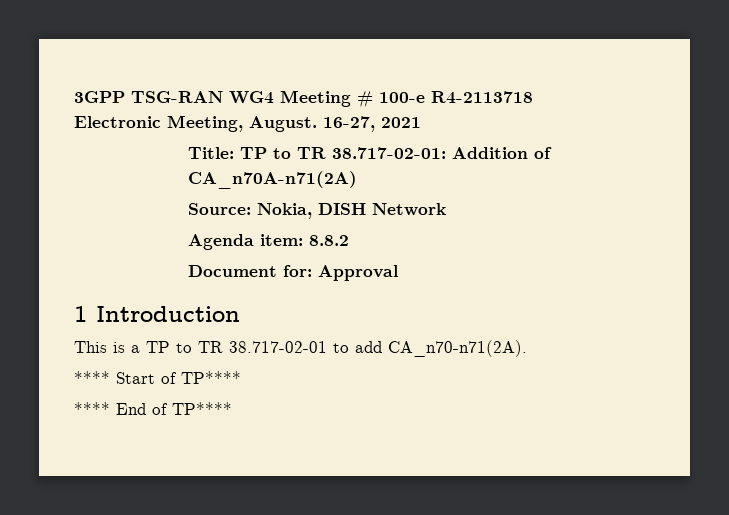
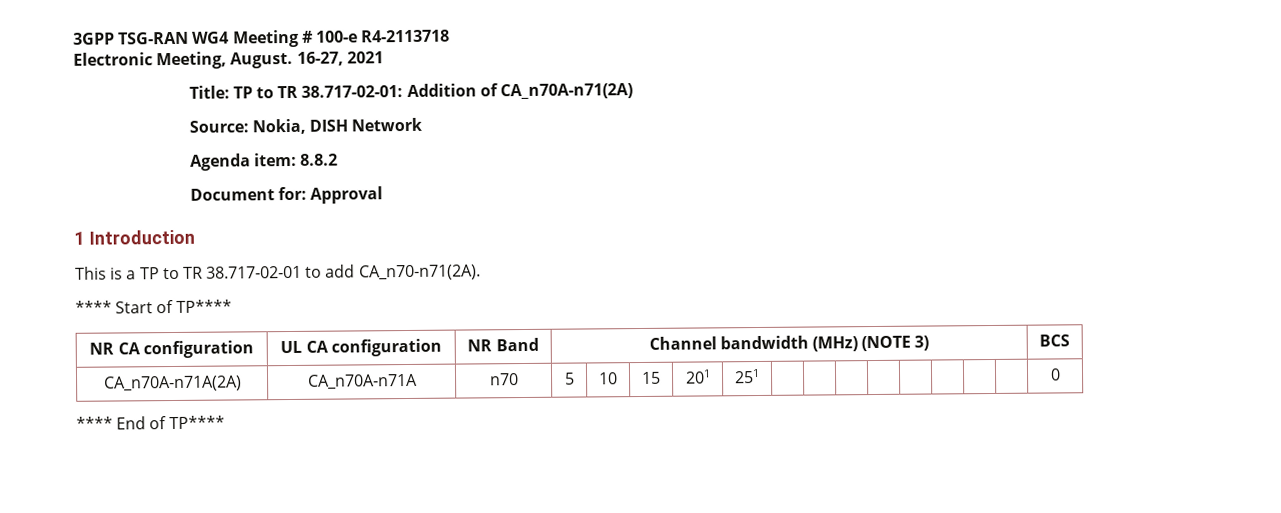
(241, 377) none -> [89,340,254,359] [280,338,442,357] [467,337,539,352] [648,335,930,352] [1039,334,1070,347] [103,375,242,392] [306,373,418,390] [488,373,519,386] [563,372,575,385] [598,372,618,385] [641,371,661,384] [684,369,711,384] [734,368,760,384] [1049,368,1061,381] // NR CA configuration | UL CA configuration | NR Band | Channel bandwidth (MHz) (NOTE 3) | BCS // CA_n70A-n71A(2A) | CA_n70A-n71A | n70 | 5 | 10 | 15 | 201 | 251 | | | | | | | | | 0

